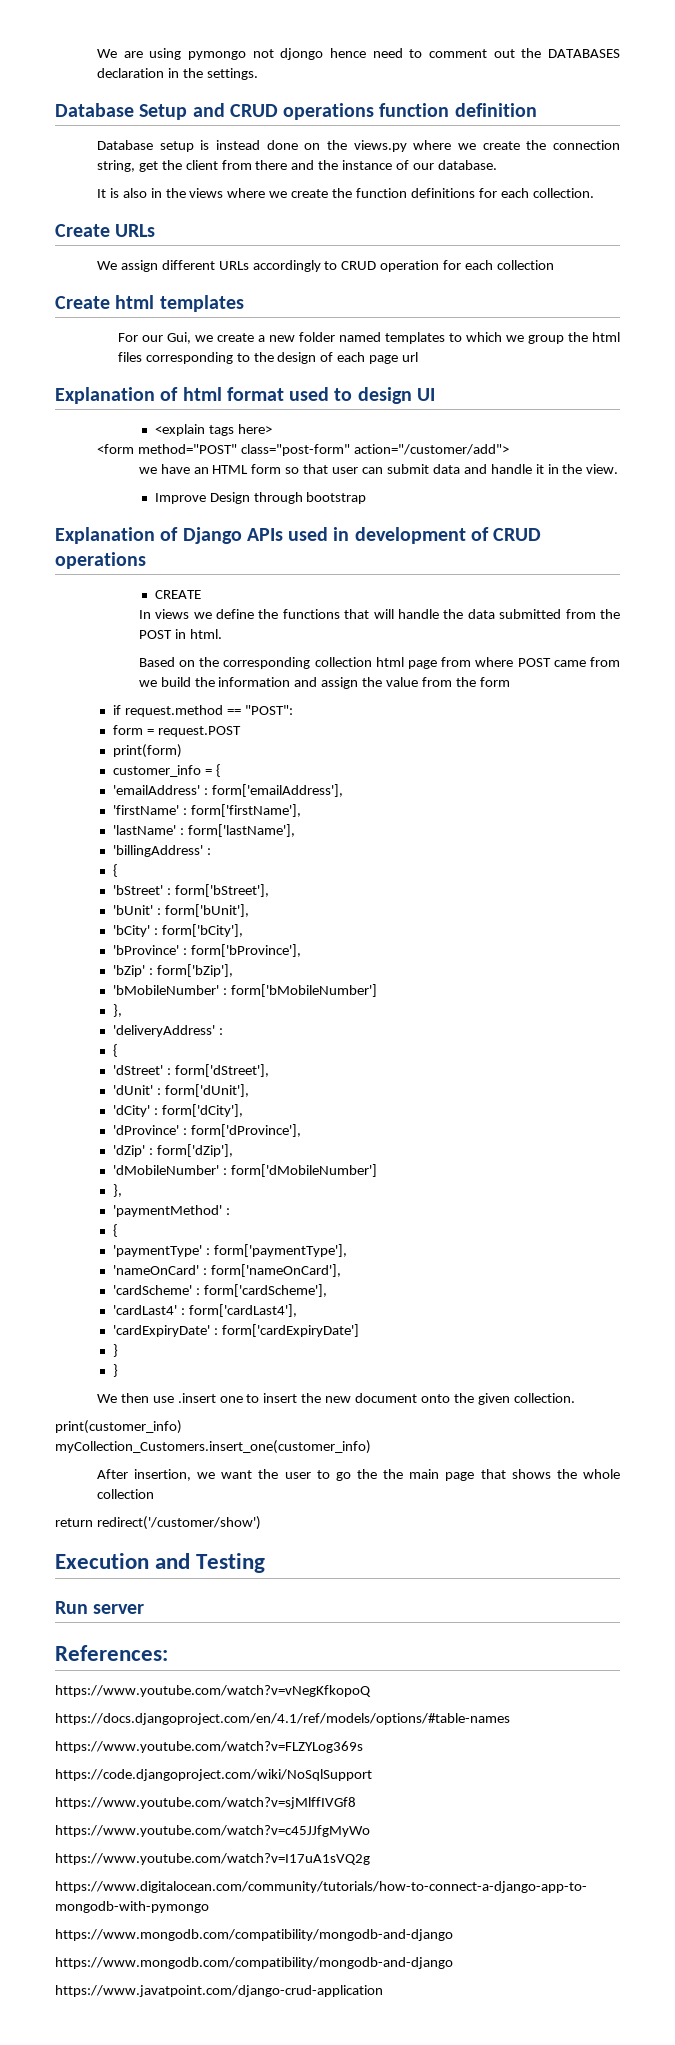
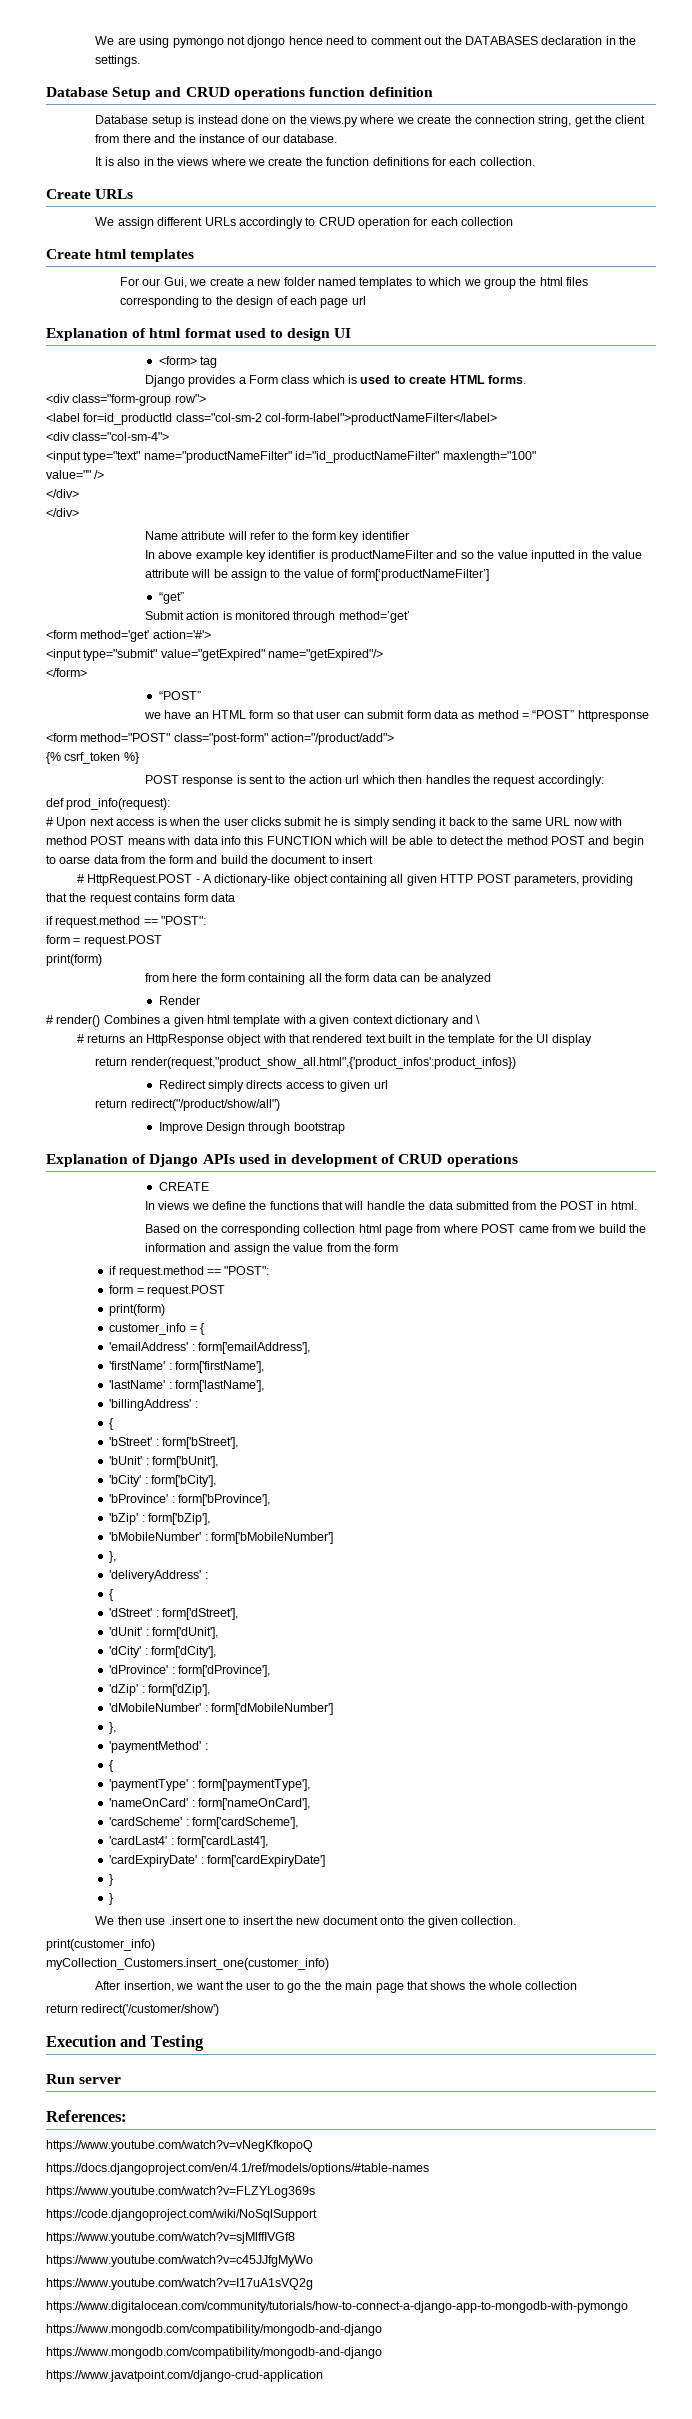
[154,424,272,436] [96,444,509,456] <explain tags here> // <form method="POST" class="post-form" action="/customer/add"> -> [158,356,217,368] [144,375,526,387] [46,394,206,406] [46,413,498,425] [46,432,170,441] [46,451,536,463] [46,470,105,479] [46,489,79,498] [46,508,79,517] [144,531,409,543] [144,550,643,562] [144,569,489,581] [158,592,184,604] [144,611,410,623] [46,630,211,642] [46,649,384,661] [46,668,87,677] [158,691,201,700] <form> tag // Django provides a Form class which is used to create HTML forms. // <div class="form-group row"> // <label for=id_productId class="col-sm-2 col-form-label">productNameFilter</label> // <div class="col-sm-4"> // <input type="text" name="productNameFilter" id="id_productNameFilter" maxlength="100" // value="" /> // </div> // </div> // Name attribute will refer to the form key identifier // In above example key identifier is productNameFilter and so the value inputted in the value attribute will be assign to the value of form[‘productNameFilter’] // “get” // Submit action is monitored through method=’get’ // <form method='get' action='#'> // <input type="submit" value="getExpired" name="getExpired"/> // </form> // “POST”
[432,464,619,474] data and handle it in the view. -> [406,710,649,722] [46,733,395,745] [46,752,139,764] [144,775,604,787] [46,798,171,810] [46,817,622,829] [46,836,644,848] [46,855,374,864] [76,874,634,886] [46,893,235,905] [46,916,207,928] [46,935,162,947] [46,954,102,966] [144,973,491,985] [158,996,200,1005] [46,1015,480,1027] [76,1034,592,1046] [95,1057,516,1069] [158,1080,388,1092] [95,1099,280,1111] form data as method = “POST” httpresponse // <form method="POST" class="post-form" action="/product/add"> // {% csrf_token %} // POST response is sent to the action url which then handles the request accordingly: // def prod_info(request): // # Upon next access is when the user clicks submit he is simply sending it back to the same URL now with method POST means with data info this FUNCTION which will be able to detect the method POST and begin to oarse data from the form and build the document to insert // # HttpRequest.POST - A dictionary-like object containing all given HTTP POST parameters, providing that the request contains form data // if request.method == "POST": // form = request.POST // print(form) // from here the form containing all the form data can be analyzed // Render // # render() Combines a given html template with a given context dictionary and \ // # returns an HttpResponse object with that rendered text built in the template for the UI display // return render(request,"product_show_all.html",{'product_infos':product_infos}) // Redirect simply directs access to given url // return redirect("/product/show/all")

